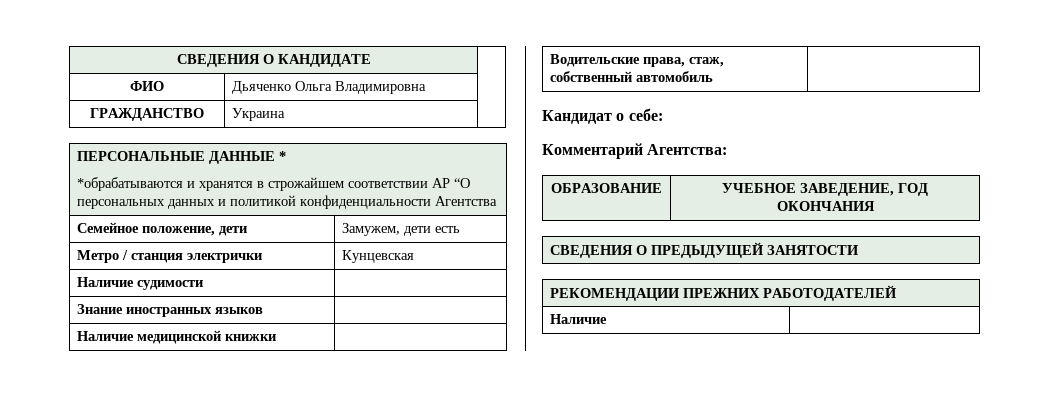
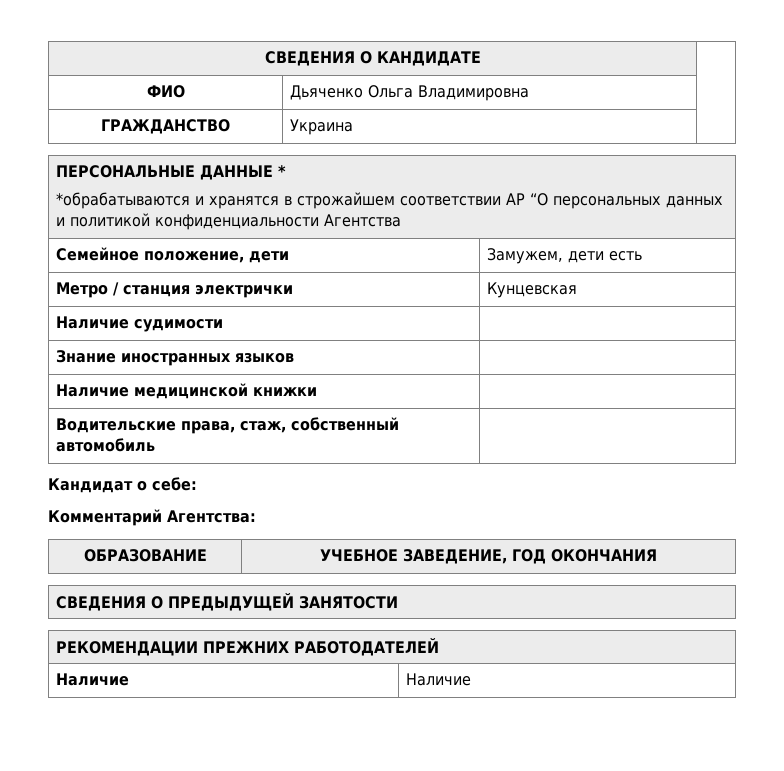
(608, 319) none -> [405,673,471,686] Наличие

